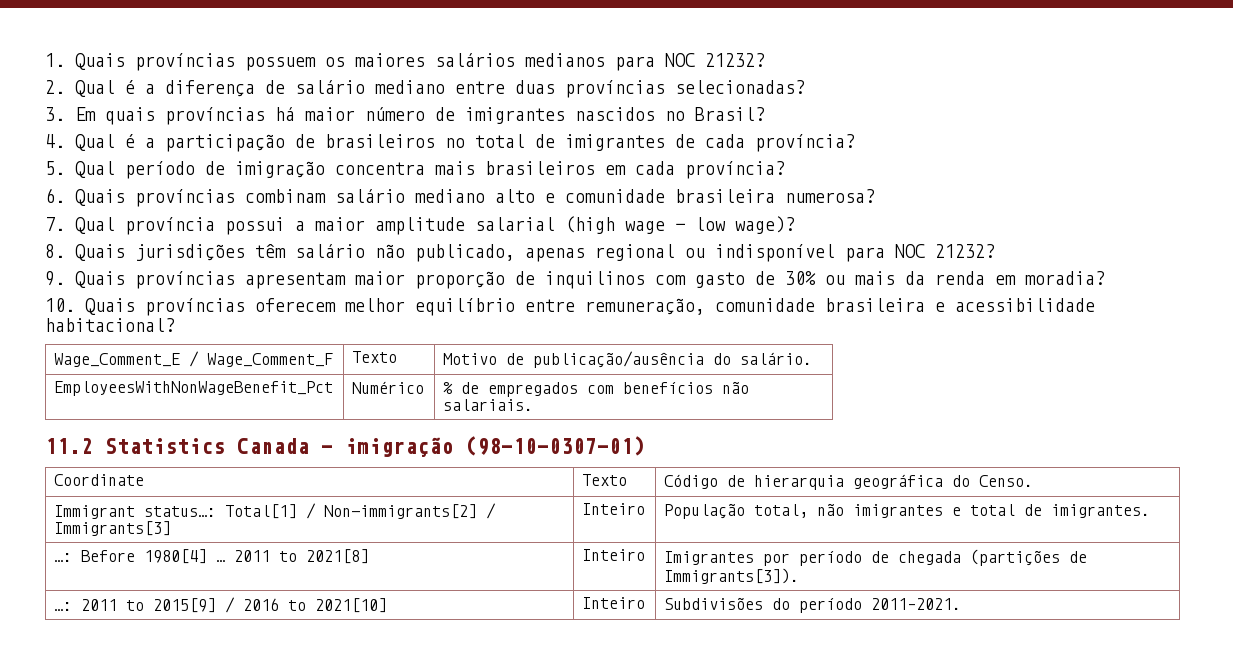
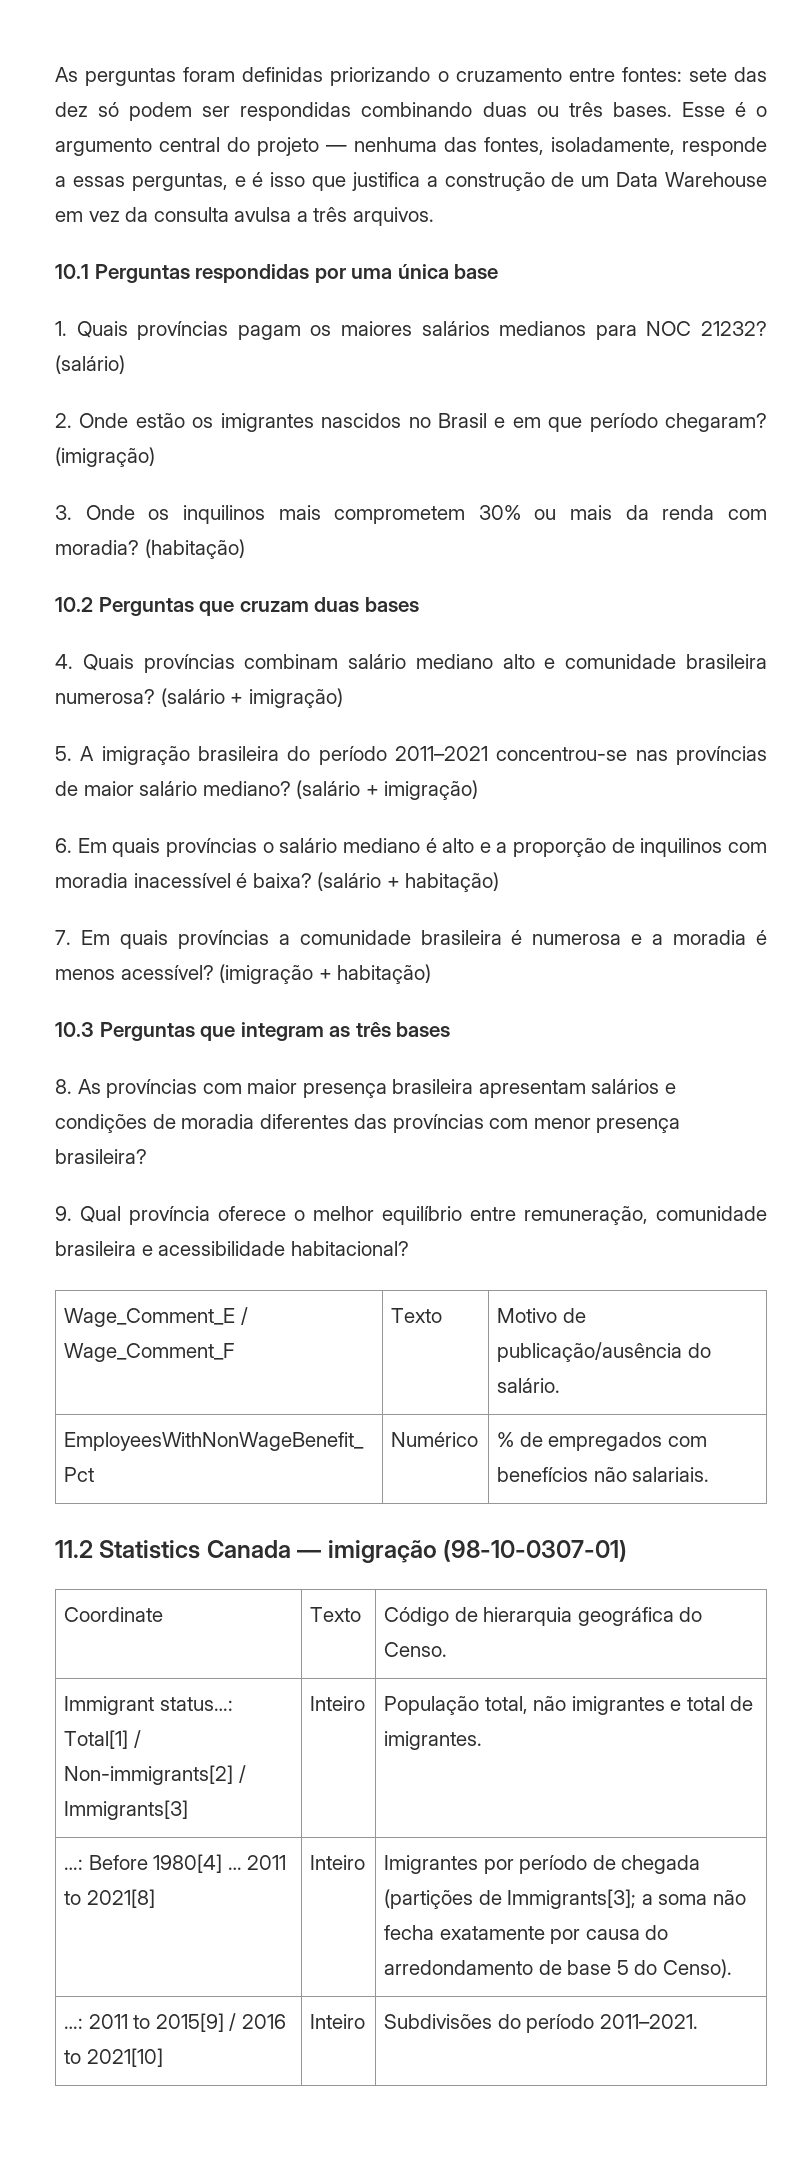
(45, 60) none -> [55,67,768,86] [55,102,768,121] [55,137,767,156] [55,172,767,191] [55,207,434,226] [55,264,499,283] As perguntas foram definidas priorizando o cruzamento entre fontes: sete das dez só podem ser respondidas combinando duas ou três bases. Esse é o argumento central do projeto — nenhuma das fontes, isoladamente, responde a essas perguntas, e é isso que justifica a construção de um Data Warehouse em vez da consulta avulsa a três arquivos. // 10.1 Perguntas respondidas por uma única base //
[245,57,316,71] possuem -> [237,325,301,340] pagam
(765, 60) none -> [55,355,125,374] (salário)
[75,80,805,98] [45,107,765,125] [45,134,855,152] [45,161,785,179] [45,188,65,203] Qual é a diferença de salário mediano entre duas províncias selecionadas? // 3. Em quais províncias há maior número de imigrantes nascidos no Brasil? // 4. Qual é a participação de brasileiros no total de imigrantes de cada província? // 5. Qual período de imigração concentra mais brasileiros em cada província? // 6. -> [79,413,767,432] [55,447,155,467] [55,505,767,524] [55,539,245,559] [55,597,419,616] [55,654,73,669] Onde estão os imigrantes nascidos no Brasil e em que período chegaram? (imigração) // 3. Onde os inquilinos mais comprometem 30% ou mais da renda com moradia? (habitação) // 10.2 Perguntas que cruzam duas bases // 4.
[45,216,795,235] [45,244,995,262] [45,271,1105,289] [45,298,336,316] // 7. Qual província possui a maior amplitude salarial (high wage − low wage)? // 8. Quais jurisdições têm salário não publicado, apenas regional ou indisponível para NOC 21232? // 9. Quais províncias apresentam maior proporção de inquilinos com gasto de 30% ou mais da renda em moradia? // 10. Quais províncias oferecem -> [160,688,343,708] [55,746,767,765] [55,780,479,800] [55,838,767,857] [55,872,500,892] [55,930,767,949] [55,964,432,984] [55,1022,451,1041] [55,1079,676,1098] [55,1114,681,1133] [55,1149,147,1164] [55,1206,305,1225] (salário + imigração) // 5. A imigração brasileira do período 2011–2021 concentrou-se nas províncias de maior salário mediano? (salário + imigração) // 6. Em quais províncias o salário mediano é alto e a proporção de inquilinos com moradia inacessível é baixa? (salário + habitação) // 7. Em quais províncias a comunidade brasileira é numerosa e a moradia é menos acessível? (imigração + habitação) // 10.3 Perguntas que integram as três bases // 8. As províncias com maior presença brasileira apresentam salários e condições de moradia diferentes das províncias com menor presença brasileira? // 9. Qual província oferece o
[664,568,800,584] Immigrants[3]). -> [507,1889,746,1909] [384,1925,669,1944] [384,1959,732,1978] Immigrants[3]; a soma não fecha exatamente por causa do arredondamento de base 5 do Censo).

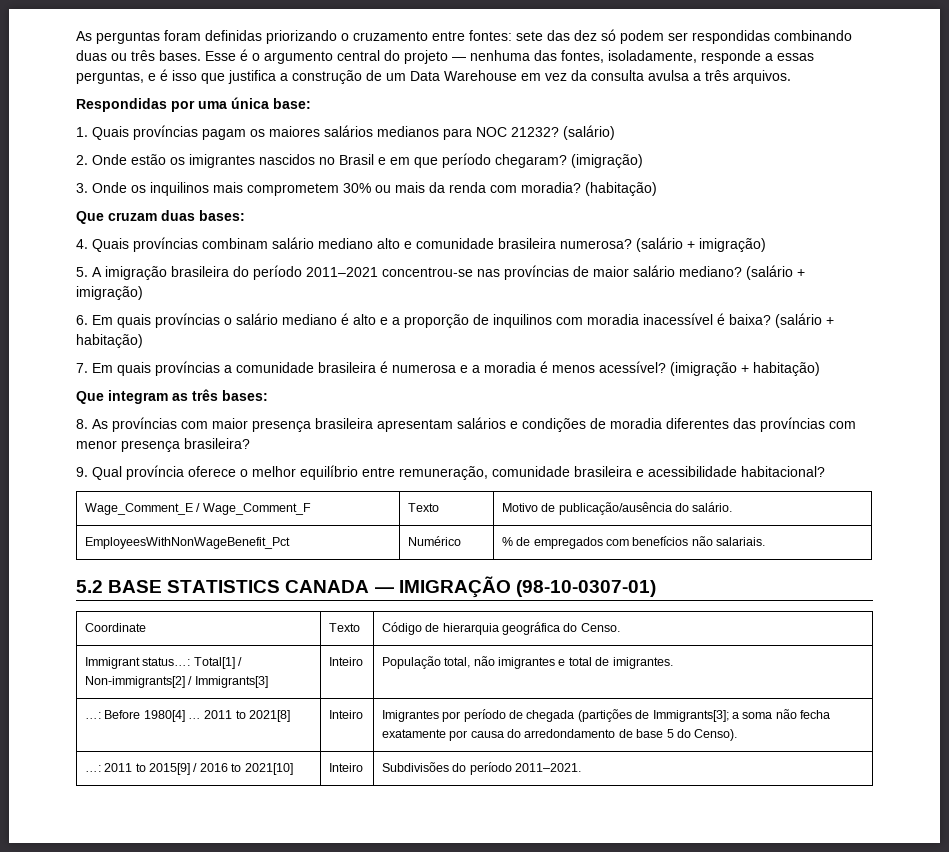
[55,264,310,283] 10.1 Perguntas respondidas -> [76,98,167,112] Respondidas
[454,264,499,279] base -> [273,98,311,109] base:
[55,597,235,616] 10.2 Perguntas que -> [76,211,104,224] Que
[364,597,419,612] bases -> [199,210,245,221] bases:
[55,1022,236,1041] 10.3 Perguntas que -> [76,391,104,404] Que
[396,1022,451,1037] bases -> [222,390,268,401] bases:
[55,1540,437,1563] 11.2 Statistics Canada — imigração -> [76,576,511,598] 5.2 BASE STATISTICS CANADA — IMIGRAÇÃO

